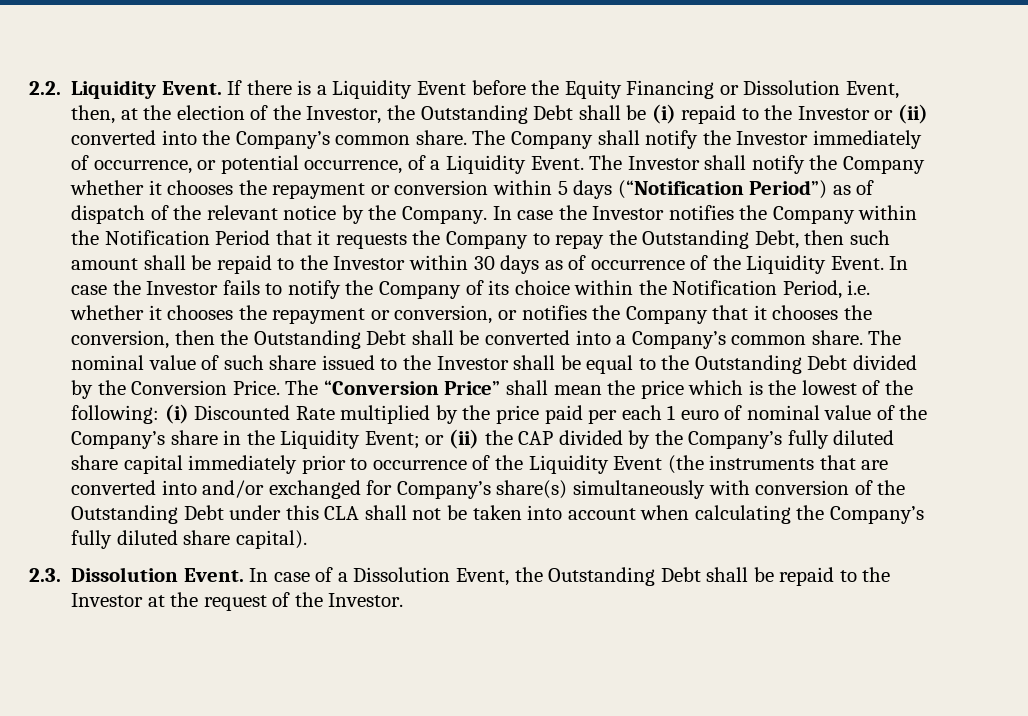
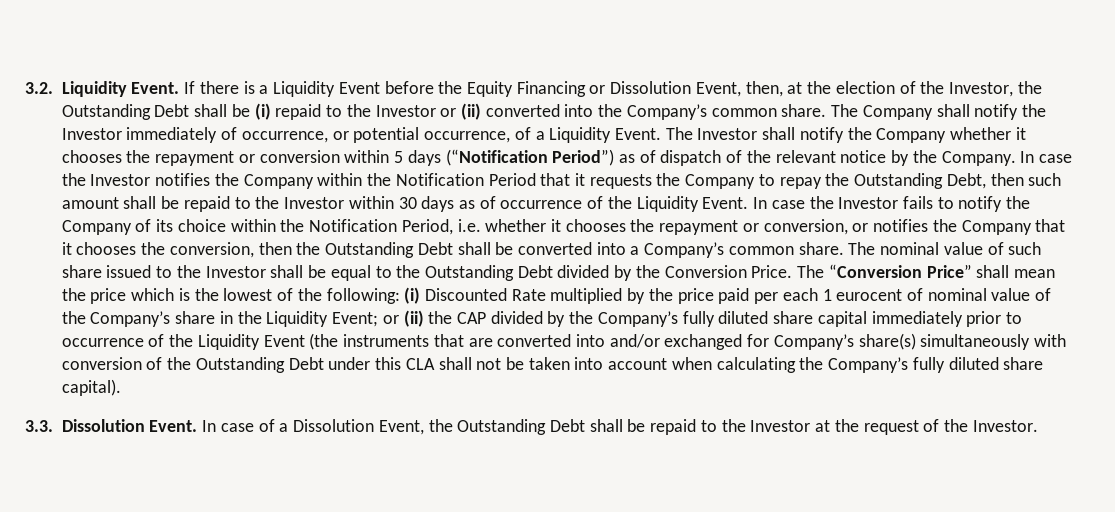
[29,81,61,95] 2.2. -> [25,82,53,94] 3.2.
[680,410,719,420] euro -> [836,289,903,301] eurocent
[29,568,61,582] 2.3. -> [25,420,53,432] 3.3.

